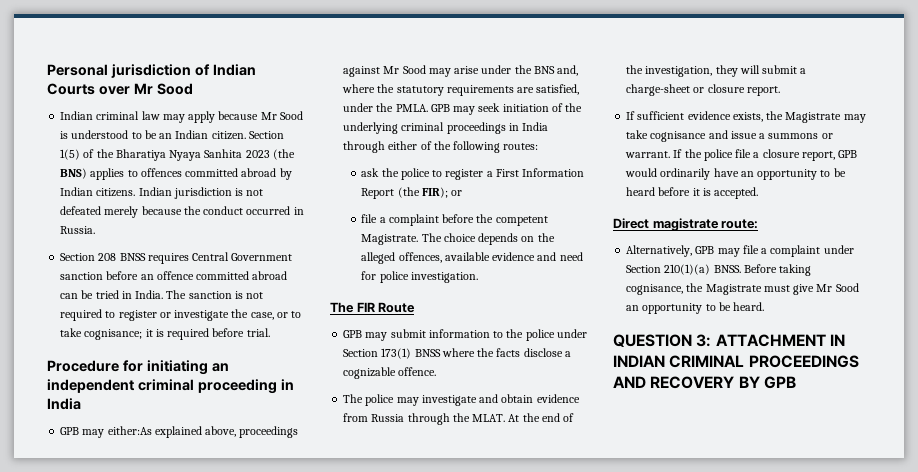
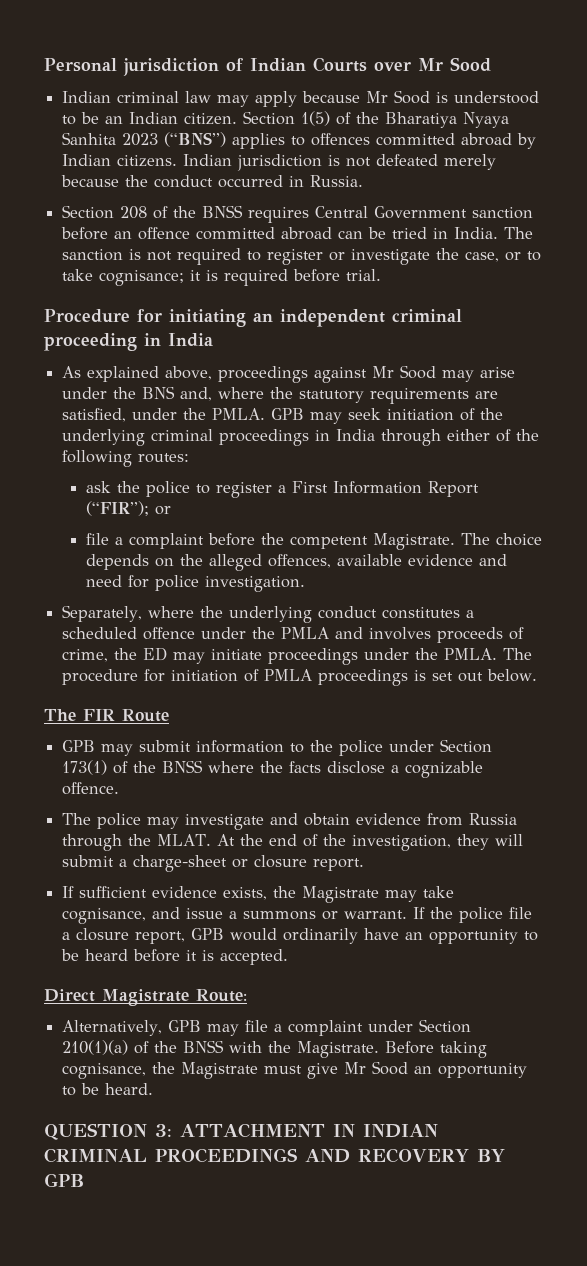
[272,149,295,160] [60,168,88,179] (the BNS) -> [164,132,227,147] (“BNS”)
(117, 257) none -> [153,206,197,219] of the
[60,426,152,438] GPB may either:As -> [62,366,82,378] As
[397,187,448,198] (the FIR); -> [85,501,149,516] (“FIR”);
(478, 277) none -> [62,605,475,623] [62,627,525,643] [62,647,533,665] [62,669,538,686] // Separately, where the underlying conduct constitutes a scheduled offence under the PMLA and involves proceeds of crime, the ED may initiate proceedings under the PMLA. The procedure for initiation of PMLA proceedings is set out below.
(412, 353) none -> [113,761,157,774] of the
[650,131,707,142] cognisance -> [62,908,147,924] cognisance,
[652,218,759,231] magistrate route: -> [102,989,247,1006] Magistrate Route:
[713,265,741,273] BNSS. -> [134,1040,380,1058] of the BNSS with the Magistrate.

